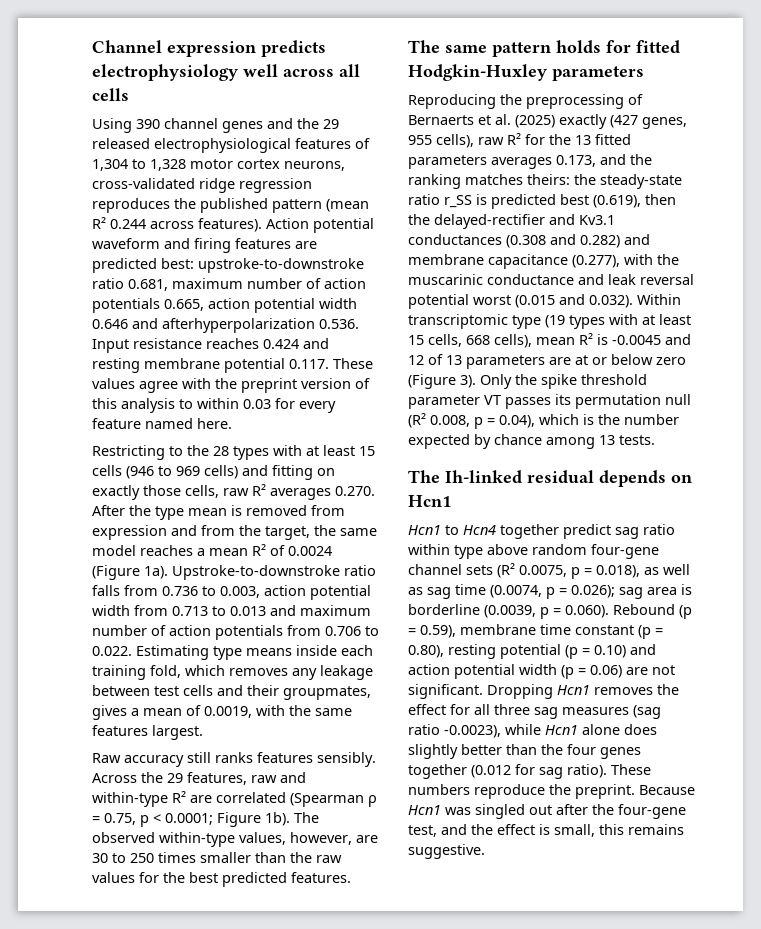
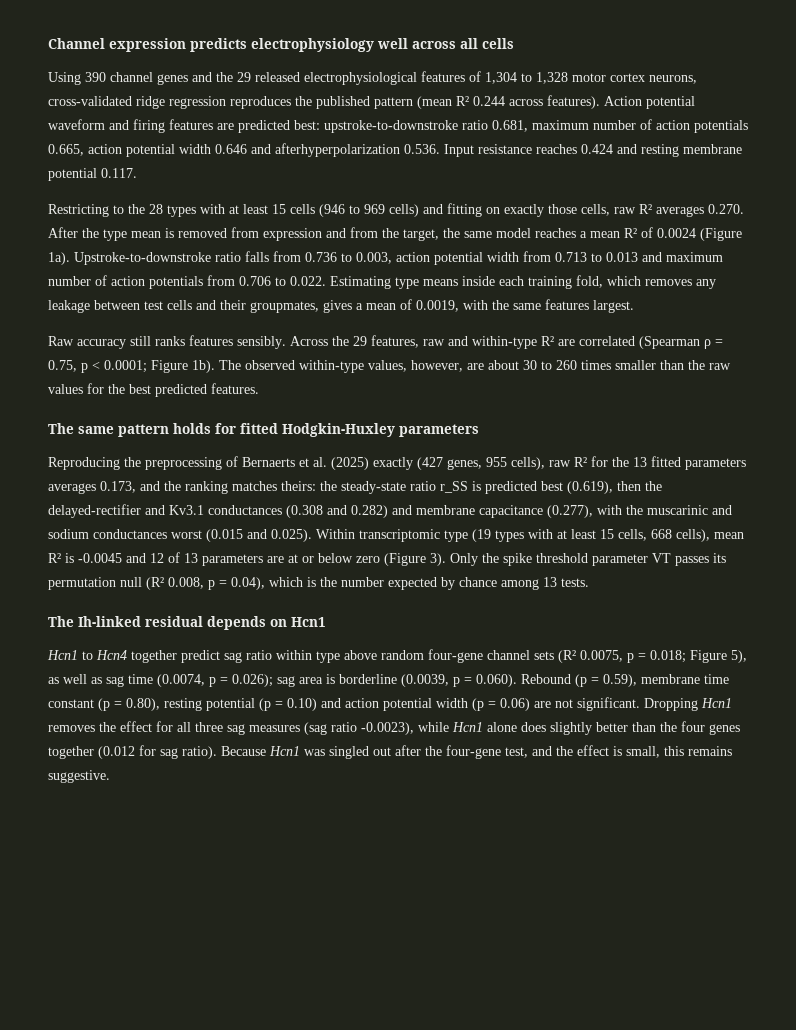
[333,358,373,369] [92,378,370,393] [92,398,336,413] [92,418,232,429] These values agree with the preprint version of this analysis to within 0.03 for every feature named here. -> (137, 173) none
(378, 839) none -> [488,360,519,370] about
[130,853,154,863] 250 -> [556,360,577,370] 260
[487,274,694,285] [408,294,469,309] conductance and leak reversal potential -> [712,505,732,515] [48,529,167,539] and sodium conductances
[589,295,633,308] 0.032). -> [271,529,312,542] 0.025).
[596,565,640,578] 0.018), -> [650,650,747,663] 0.018; Figure 5),
[611,764,651,775] [408,784,635,799] These numbers reproduce the preprint. -> (217, 752) none

